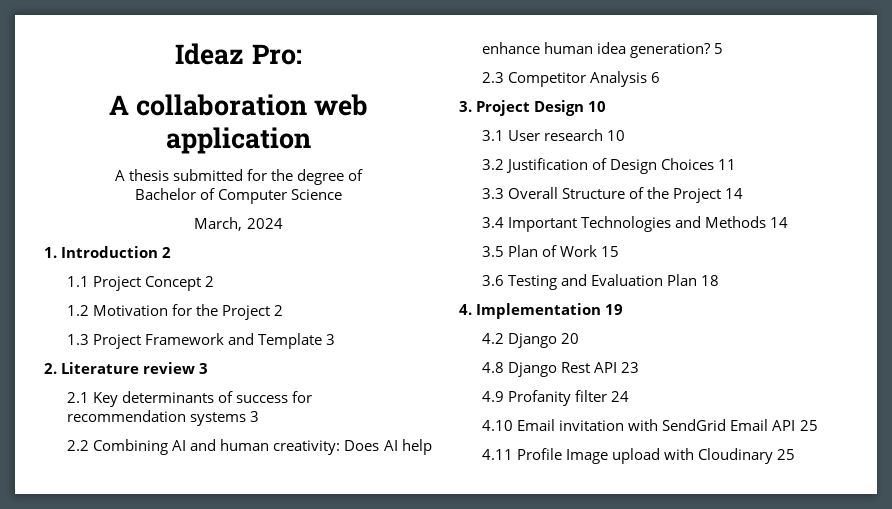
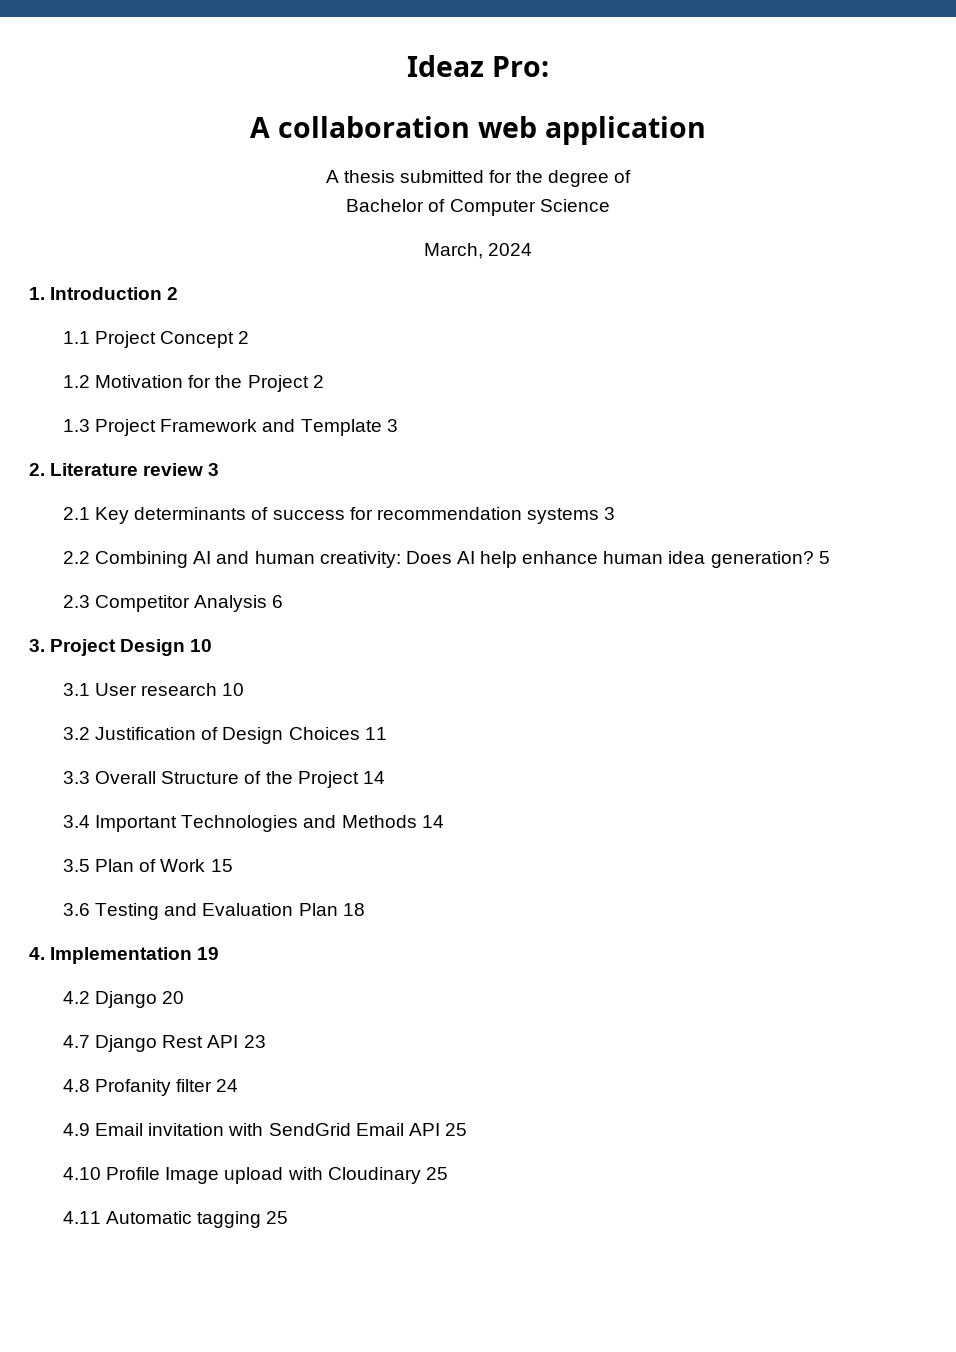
[482,362,505,373] 4.8 -> [63,1035,91,1048] 4.7
[482,391,505,402] 4.9 -> [63,1079,91,1092] 4.8
[482,420,514,431] 4.10 -> [63,1123,91,1136] 4.9
[482,449,514,460] 4.11 -> [63,1167,102,1180] 4.10
(796, 454) none -> [63,1211,289,1228] // 4.11 Automatic tagging 25

